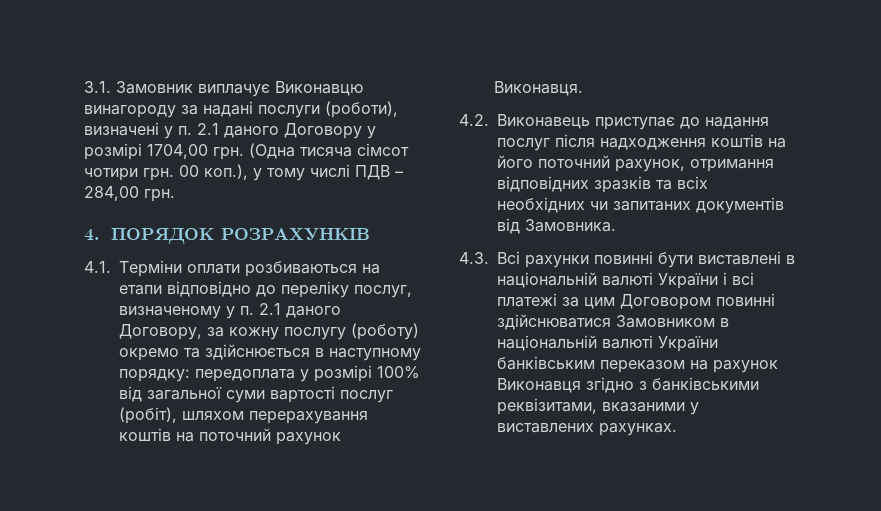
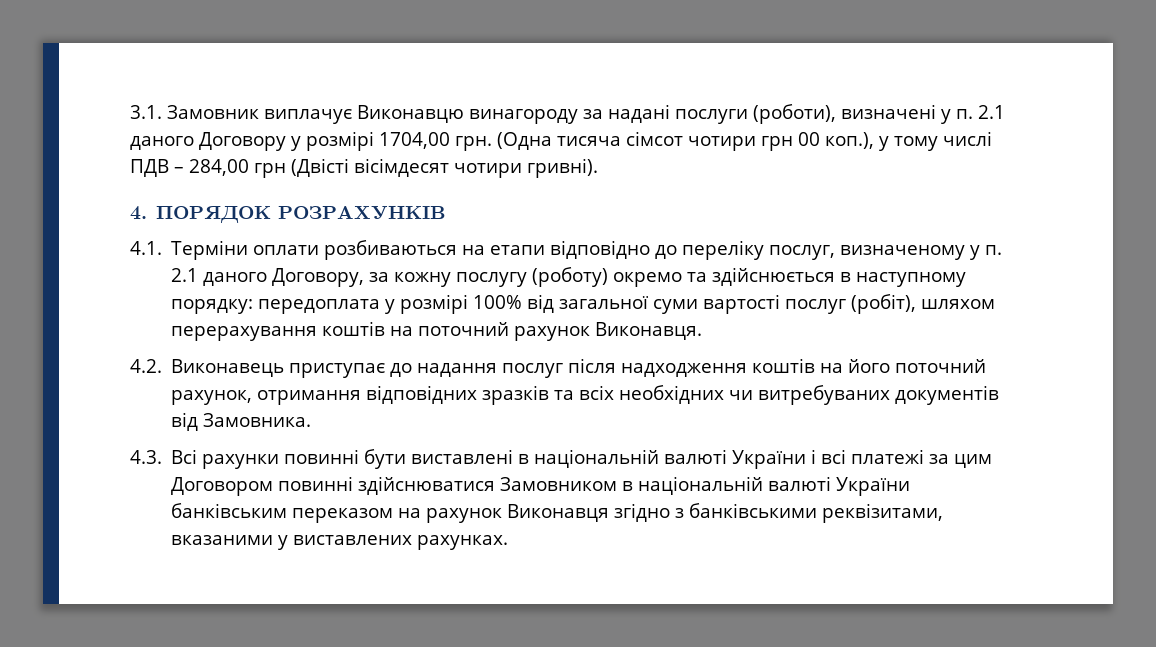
[143,168,174,181] грн. -> [761,136,793,151] грн
[144,189,175,202] грн. -> [254,158,598,178] грн (Двісті вісімдесят чотири гривні).
[613,201,691,211] запитаних -> [758,385,891,405] витребуваних

